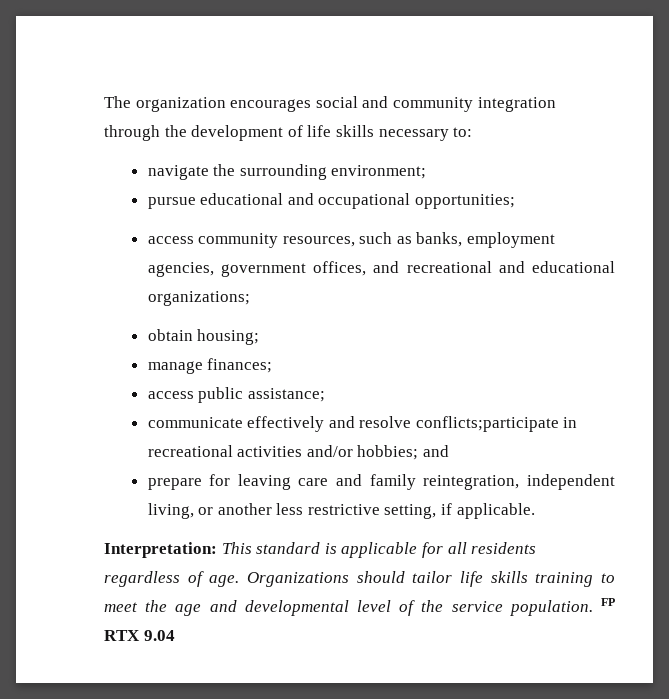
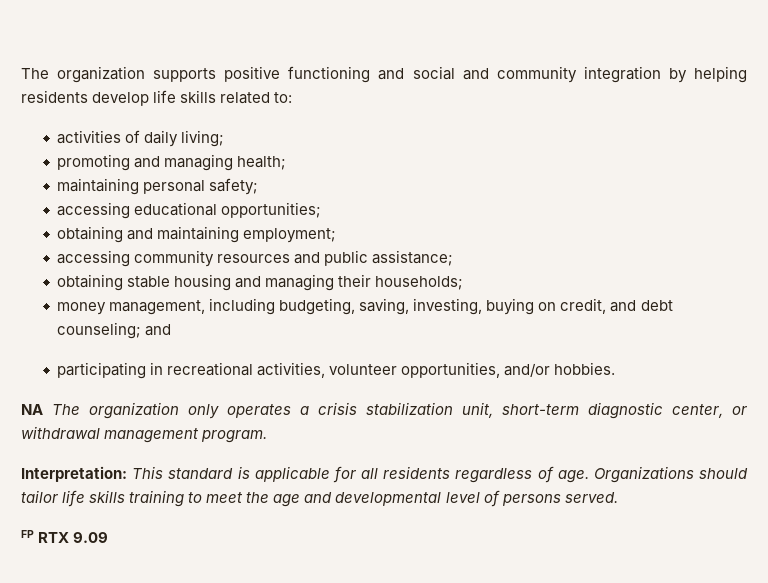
[104,96,556,112] [104,125,449,141] The organization encourages social and community integration through the development of life skills necessary -> [21,66,748,83] [21,90,271,106] The organization supports positive functioning and social and community integration by helping residents develop life skills related
[147,164,427,180] [147,193,515,209] [147,232,556,248] [147,261,615,277] [147,291,250,306] [147,329,260,345] [147,358,273,374] [147,387,325,403] [147,416,578,432] [147,445,449,460] [147,474,615,490] [147,503,535,519] navigate the surrounding environment; // pursue educational and occupational opportunities; // access community resources, such as banks, employment agencies, government offices, and recreational and educational organizations; // obtain housing; // manage finances; // access public assistance; // communicate effectively and resolve conflicts;participate in recreational activities and/or hobbies; and // prepare for leaving care and family reintegration, independent living, or another less restrictive setting, if applicable. -> [57,130,225,147] [57,154,287,171] [57,178,259,195] [57,202,322,219] [57,226,337,243] [57,250,454,267] [57,274,464,291] [57,298,673,315] [57,322,172,339] [57,362,616,379] [21,402,747,419] [21,426,268,443] activities of daily living; // promoting and managing health; // maintaining personal safety; // accessing educational opportunities; // obtaining and maintaining employment; // accessing community resources and public assistance; // obtaining stable housing and managing their households; // money management, including budgeting, saving, investing, buying on credit, and debt counseling; and // participating in recreational activities, volunteer opportunities, and/or hobbies. // NA The organization only operates a crisis stabilization unit, short-term diagnostic center, or withdrawal management program.
[421,600,593,616] the service population. -> [501,492,618,506] persons served. //
[143,630,175,641] 9.04 -> [73,532,109,543] 9.09

